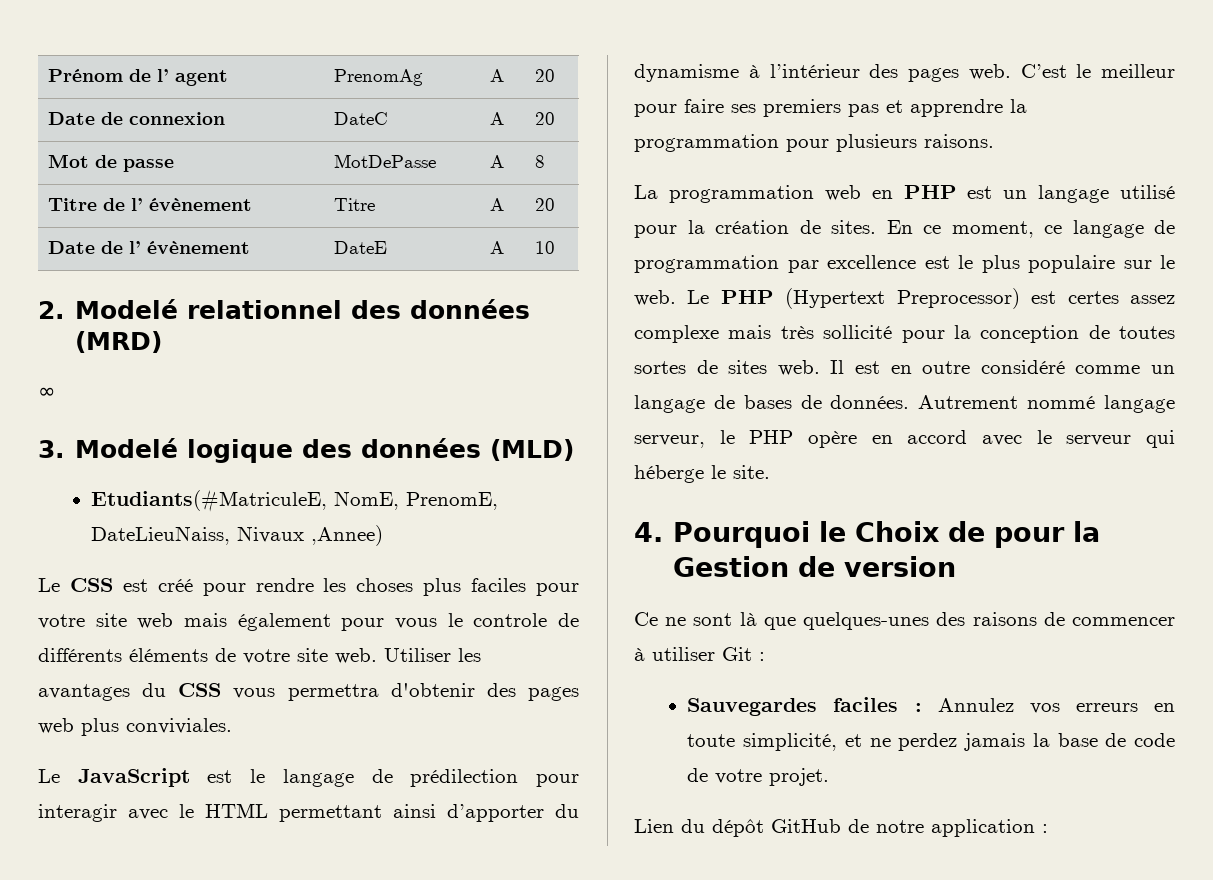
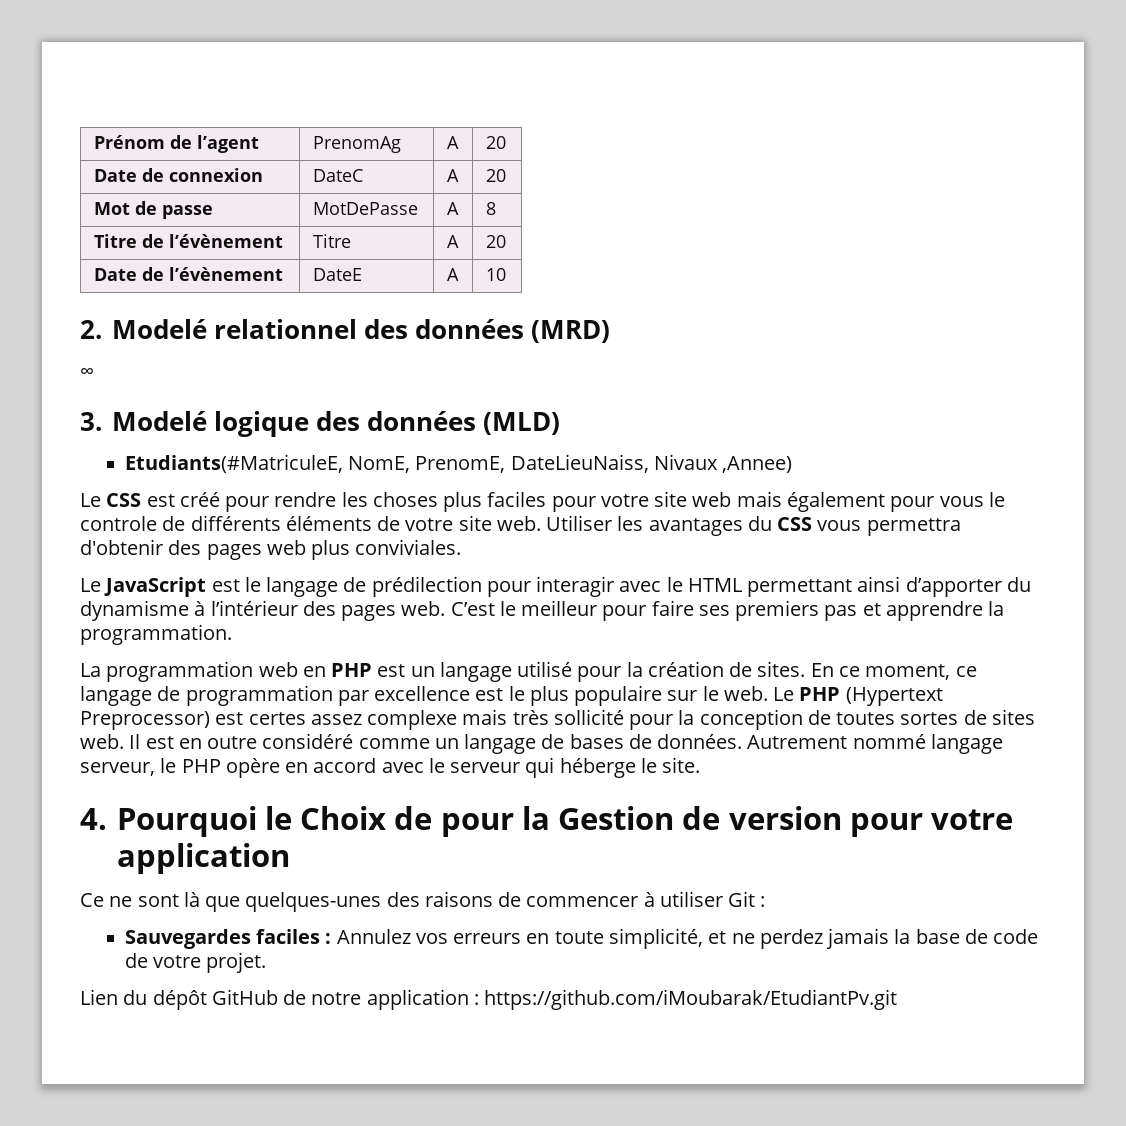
[157,69,229,86] l’ agent -> [196,135,259,153] l’agent
[131,198,253,211] l’ évènement -> [168,234,283,248] l’évènement
[129,241,251,254] l’ évènement -> [168,267,283,281] l’évènement
[634,134,994,152] programmation pour plusieurs raisons. -> [80,624,232,645] programmation.
(957, 566) none -> [849,809,1014,837] [116,843,290,874] pour votre application
(1048, 828) none -> [484,989,898,1010] https://github.com/iMoubarak/EtudiantPv.git

